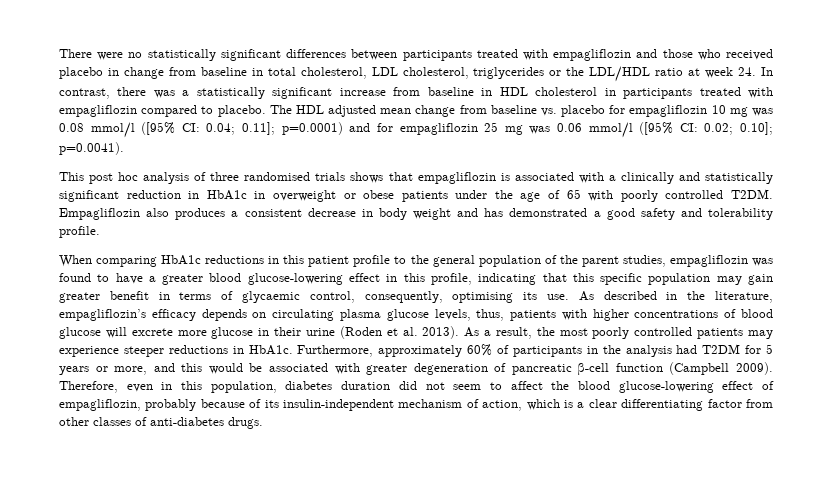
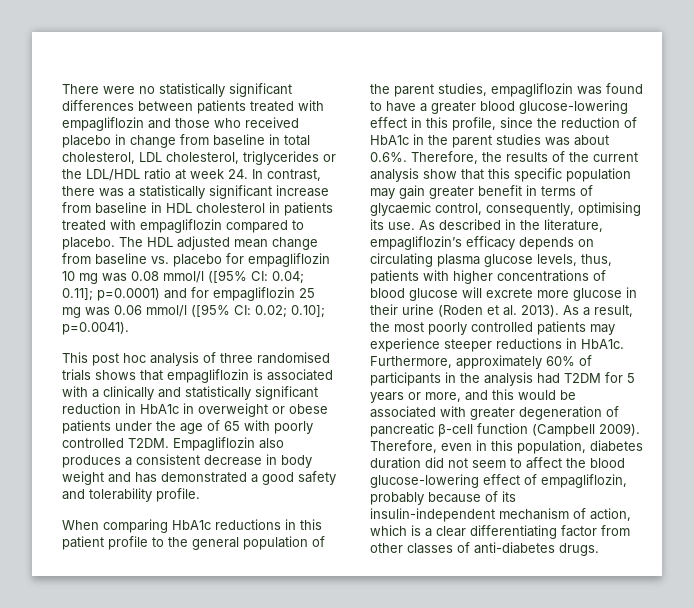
[402,50,472,61] participants -> [197,100,246,114] patients
[623,88,693,99] participants -> [284,202,333,216] patients
[478,273,537,285] indicating -> [500,117,637,128] [370,134,609,148] [370,151,638,164] [370,168,457,182] since the reduction of HbA1c in the parent studies was about 0.6%. Therefore, the results of the current analysis show

